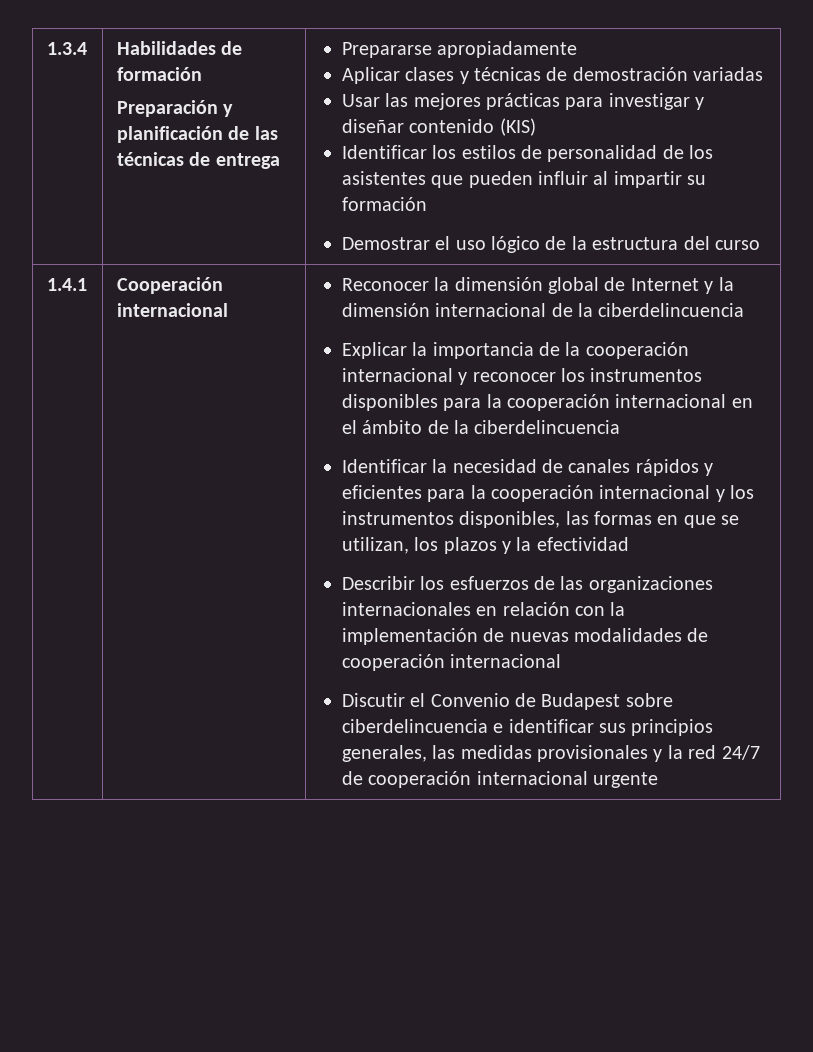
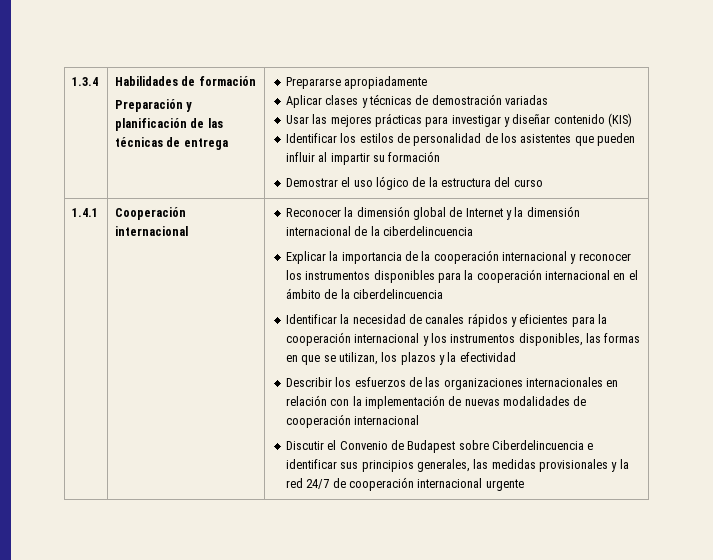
[341,719,488,733] ciberdelincuencia -> [492,440,585,450] Ciberdelincuencia

